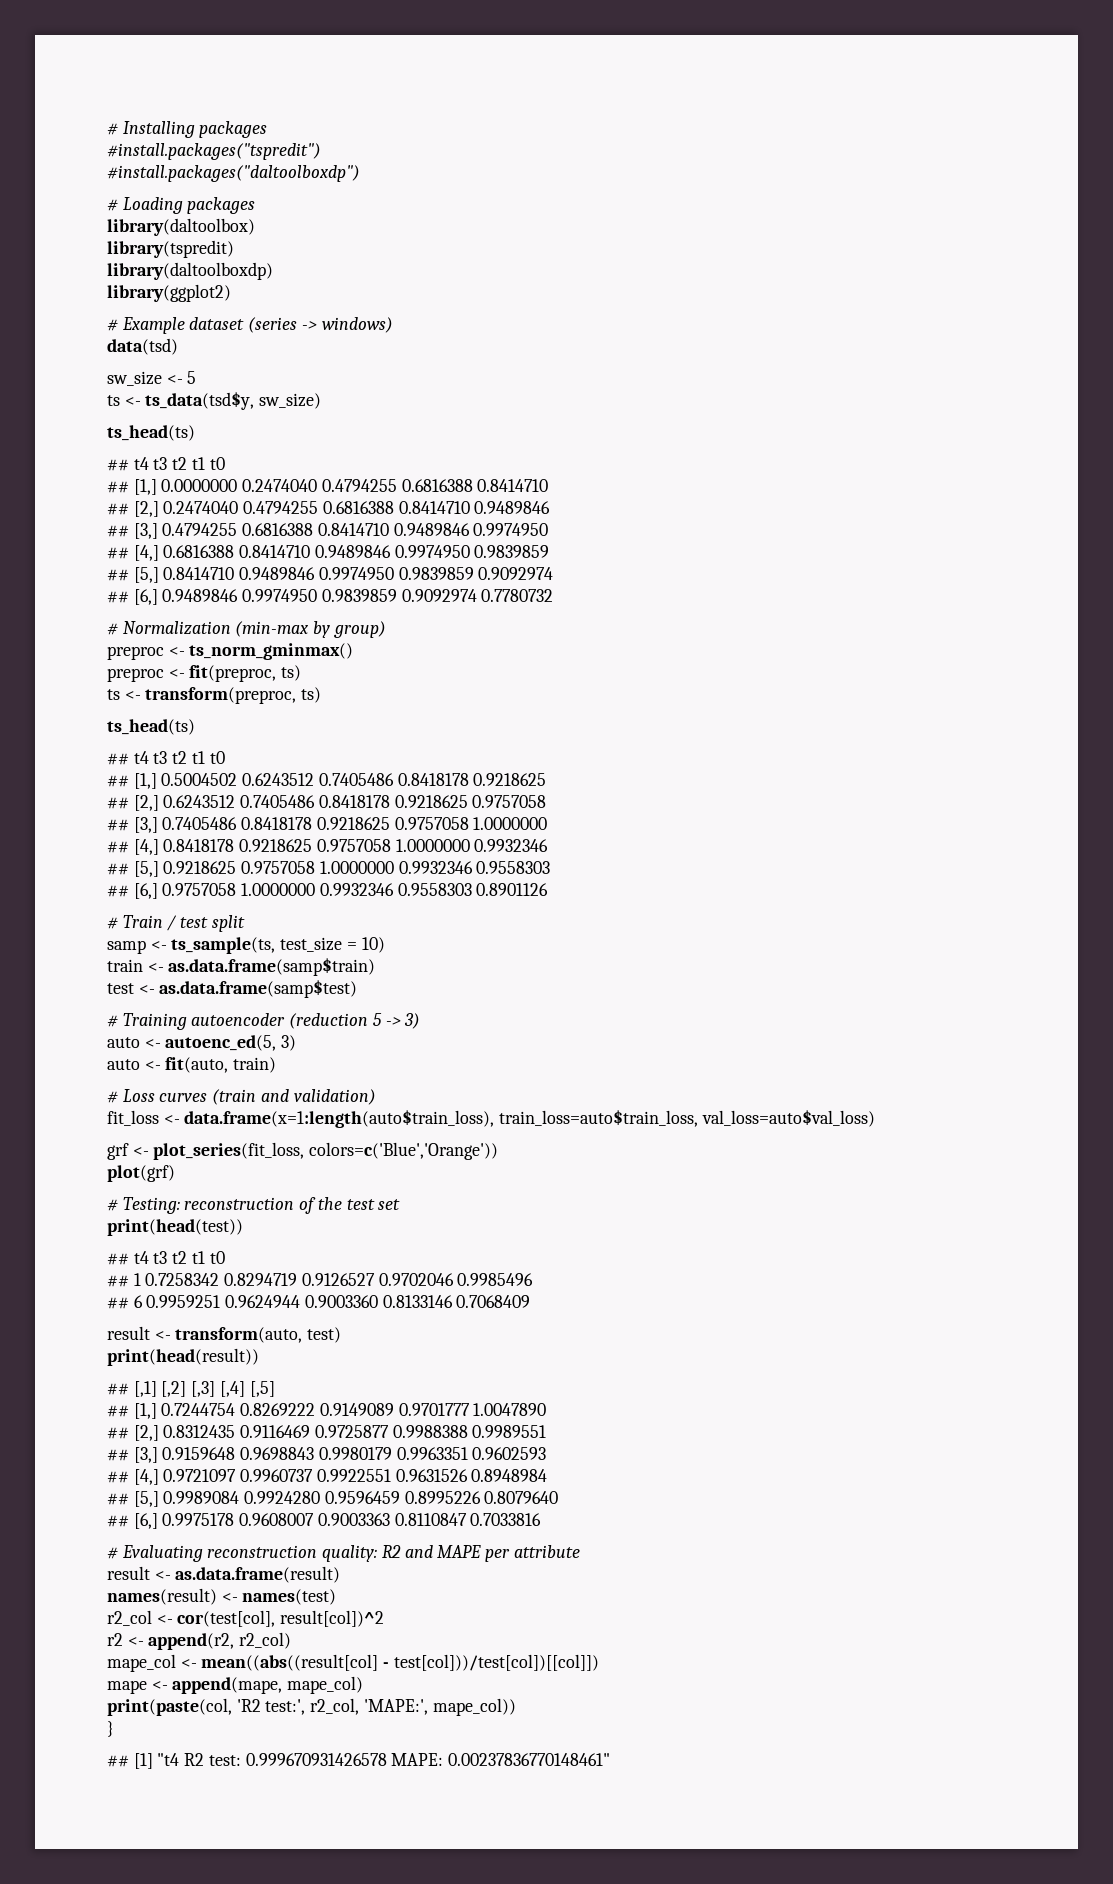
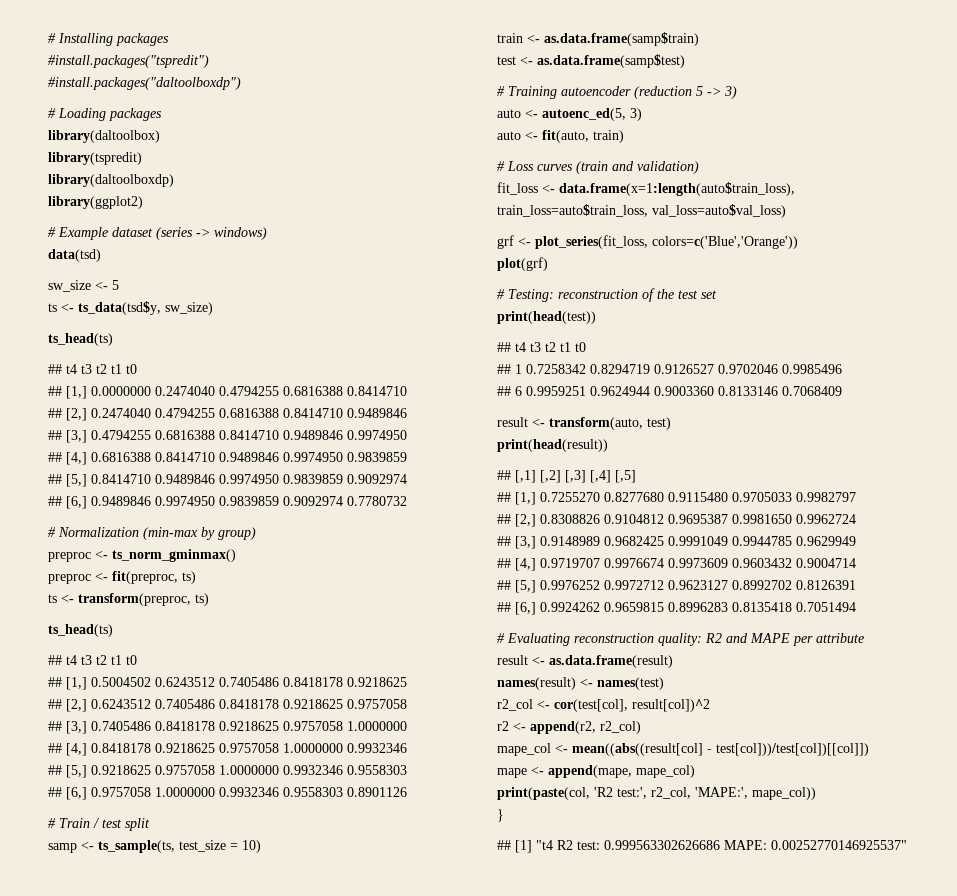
[161,1403,547,1416] [107,1425,547,1441] [107,1447,547,1463] [107,1469,548,1485] [107,1491,559,1507] [107,1513,542,1529] 0.7244754 0.8269222 0.9149089 0.9701777 1.0047890 // ## [2,] 0.8312435 0.9116469 0.9725877 0.9988388 0.9989551 // ## [3,] 0.9159648 0.9698843 0.9980179 0.9963351 0.9602593 // ## [4,] 0.9721097 0.9960737 0.9922551 0.9631526 0.8948984 // ## [5,] 0.9989084 0.9924280 0.9596459 0.8995226 0.8079640 // ## [6,] 0.9975178 0.9608007 0.9003363 0.8110847 0.7033816 -> [540,492,856,502] [497,514,856,527] [497,536,856,549] [497,558,856,571] [497,580,856,593] [497,602,856,615] 0.7255270 0.8277680 0.9115480 0.9705033 0.9982797 // ## [2,] 0.8308826 0.9104812 0.9695387 0.9981650 0.9962724 // ## [3,] 0.9148989 0.9682425 0.9991049 0.9944785 0.9629949 // ## [4,] 0.9719707 0.9976674 0.9973609 0.9603432 0.9004714 // ## [5,] 0.9976252 0.9972712 0.9623127 0.8992702 0.8126391 // ## [6,] 0.9924262 0.9659815 0.8996283 0.8135418 0.7051494
[245,1753,611,1766] 0.999670931426578 MAPE: 0.00237836770148461" -> [604,840,907,850] 0.999563302626686 MAPE: 0.00252770146925537"

